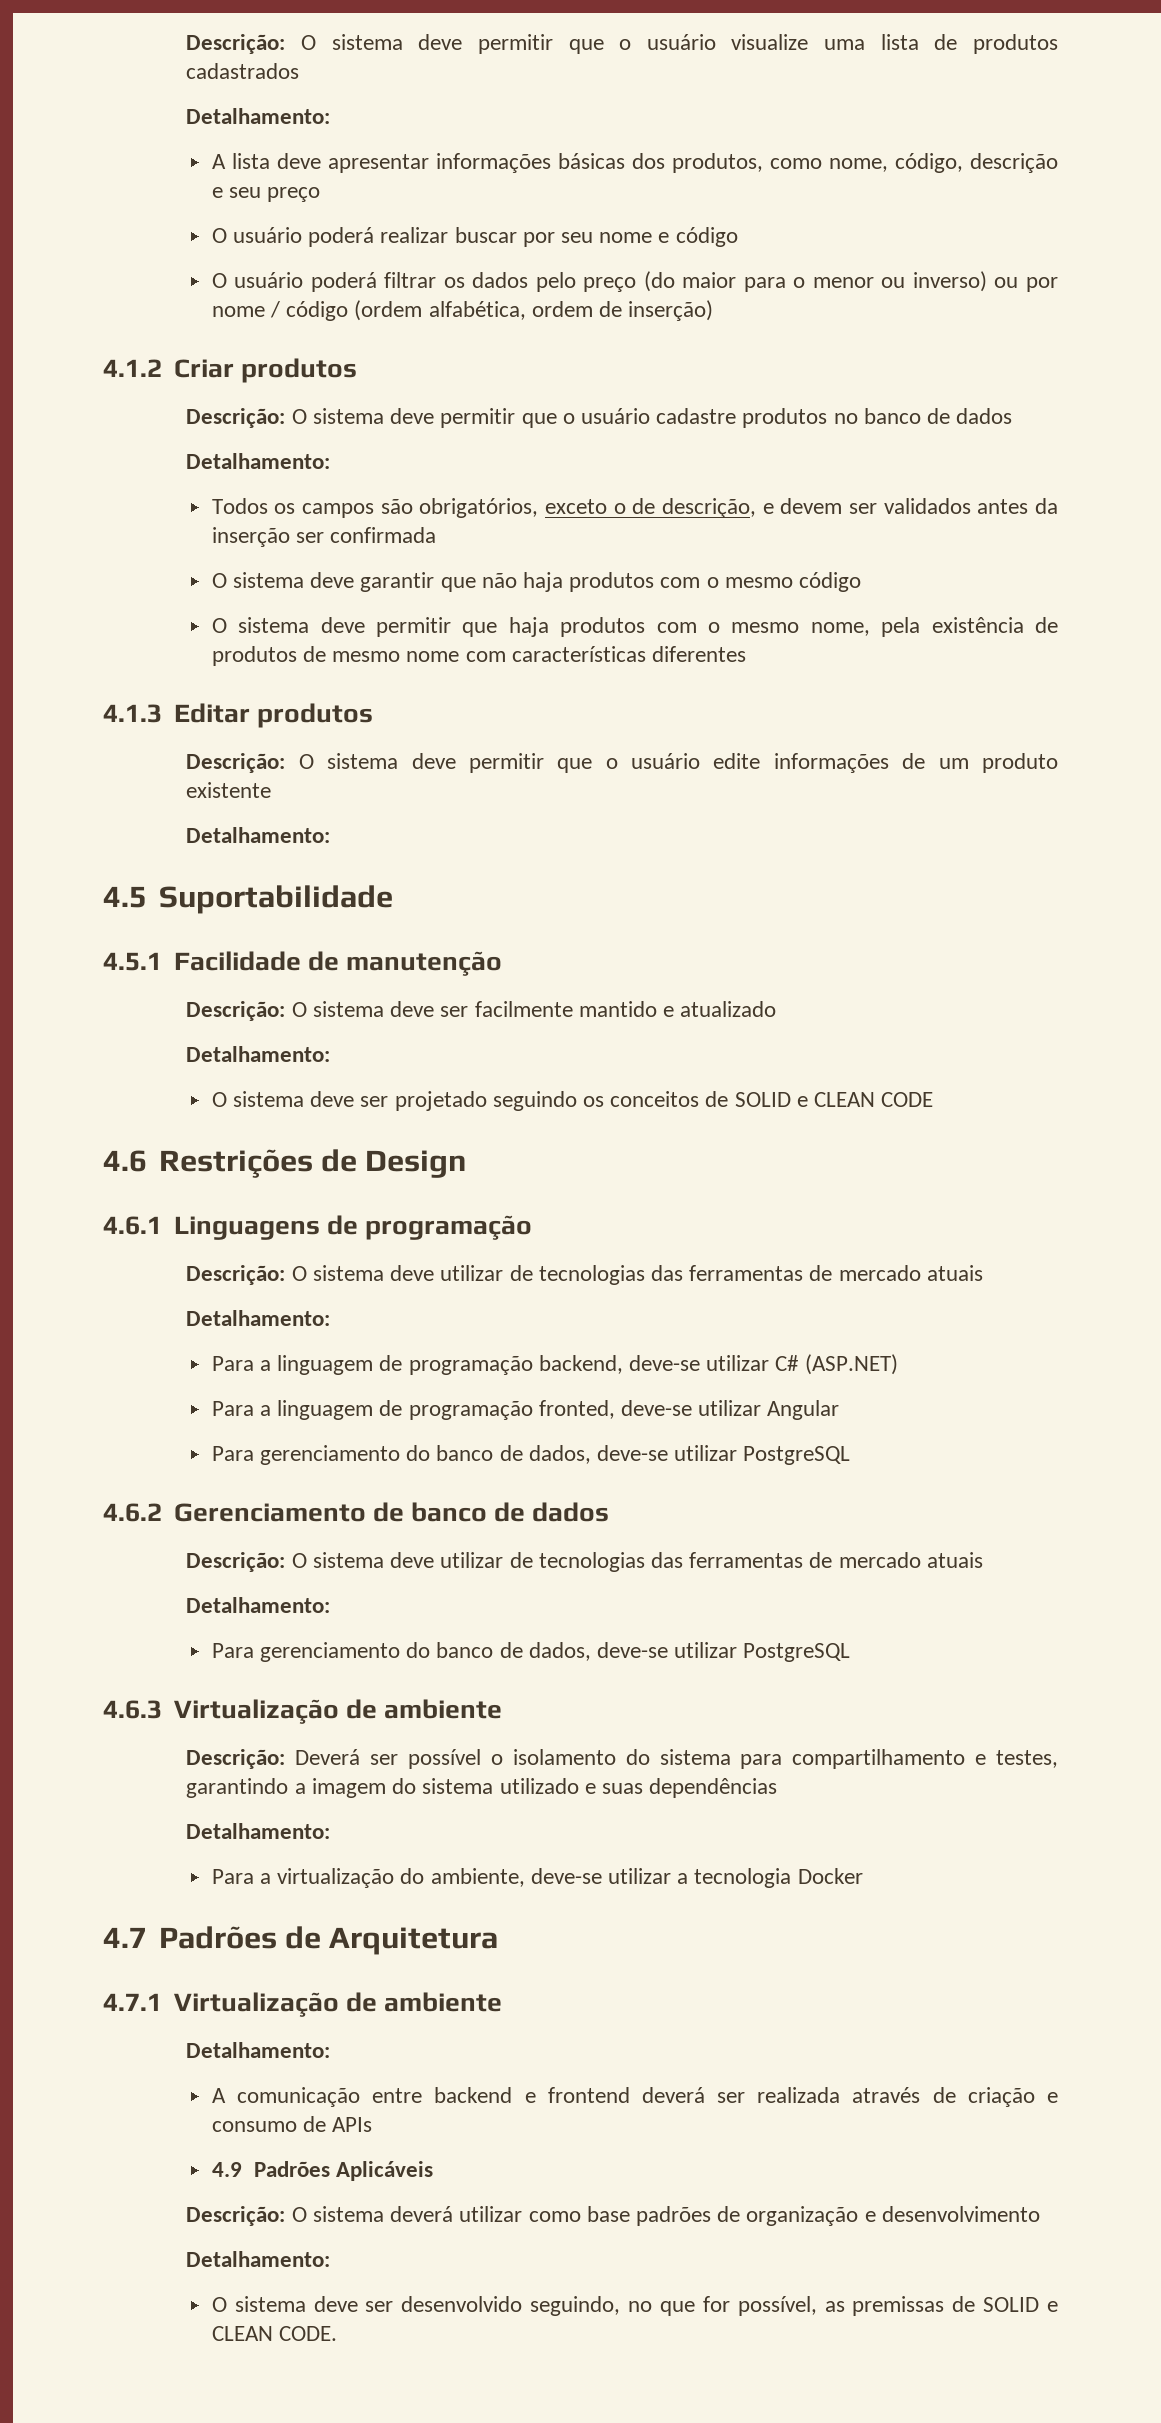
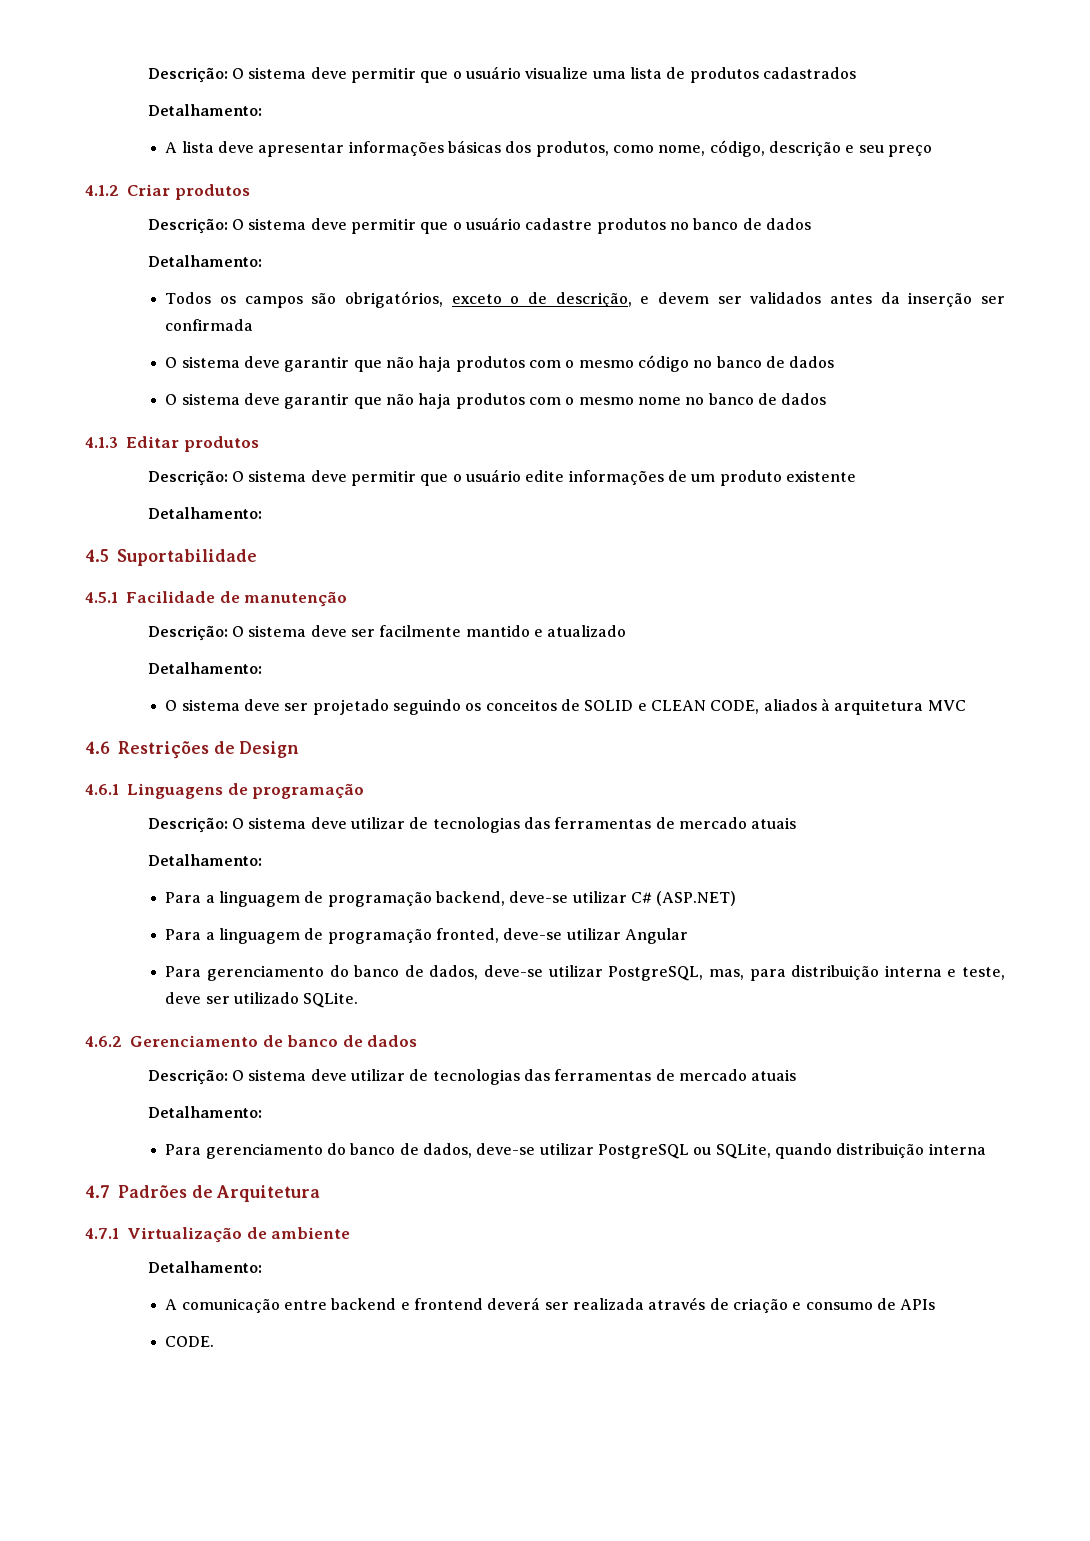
[211,227,738,247] [211,271,1058,292] [211,300,714,321] // O usuário poderá realizar buscar por seu nome e código // O usuário poderá filtrar os dados pelo preço (do maior para o menor ou inverso) ou por nome / código (ordem alfabética, ordem de inserção) -> (932, 151) none
[211,617,1058,637] [211,646,747,666] // O sistema deve permitir que haja produtos com o mesmo nome, pela existência de produtos de mesmo nome com características diferentes -> [693,356,835,368] [165,393,827,409] no banco de dados // O sistema deve garantir que não haja produtos com o mesmo nome no banco de dados
[881,1092,934,1107] CODE -> [710,698,966,715] CODE, aliados à arquitetura MVC
[743,1446,851,1465] PostgreSQL -> [608,965,1005,981] [165,992,359,1008] PostgreSQL, mas, para distribuição interna e teste, deve ser utilizado SQLite.
[103,1699,502,1724] [186,1749,1058,1769] [186,1778,778,1798] [186,1823,331,1839] [211,1868,863,1888] // 4.6.3 Virtualização de ambiente // Descrição: Deverá ser possível o isolamento do sistema para compartilhamento e testes, garantindo a imagem do sistema utilizado e suas dependências // Detalhamento: // Para a virtualização do ambiente, deve-se utilizar a tecnologia Docker -> [693,1143,986,1159] ou SQLite, quando distribuição interna
[211,2161,433,2181] [186,2206,1040,2226] [186,2251,331,2267] [211,2296,1058,2316] [211,2326,273,2341] 4.9 Padrões Aplicáveis // Descrição: O sistema deverá utilizar como base padrões de organização e desenvolvimento // Detalhamento: // O sistema deve ser desenvolvido seguindo, no que for possível, as premissas de SOLID e CLEAN -> (936, 1304) none

